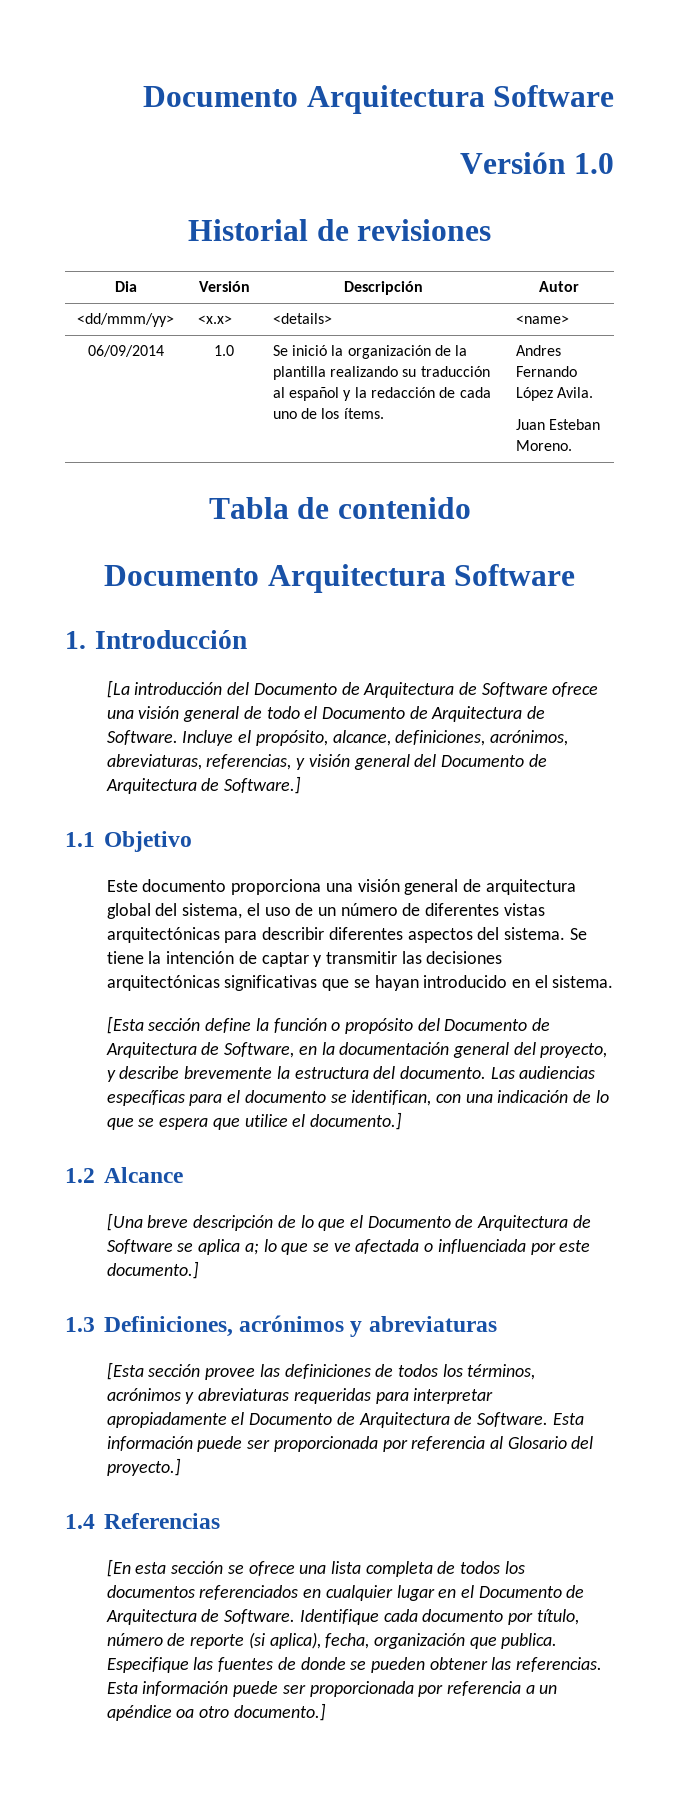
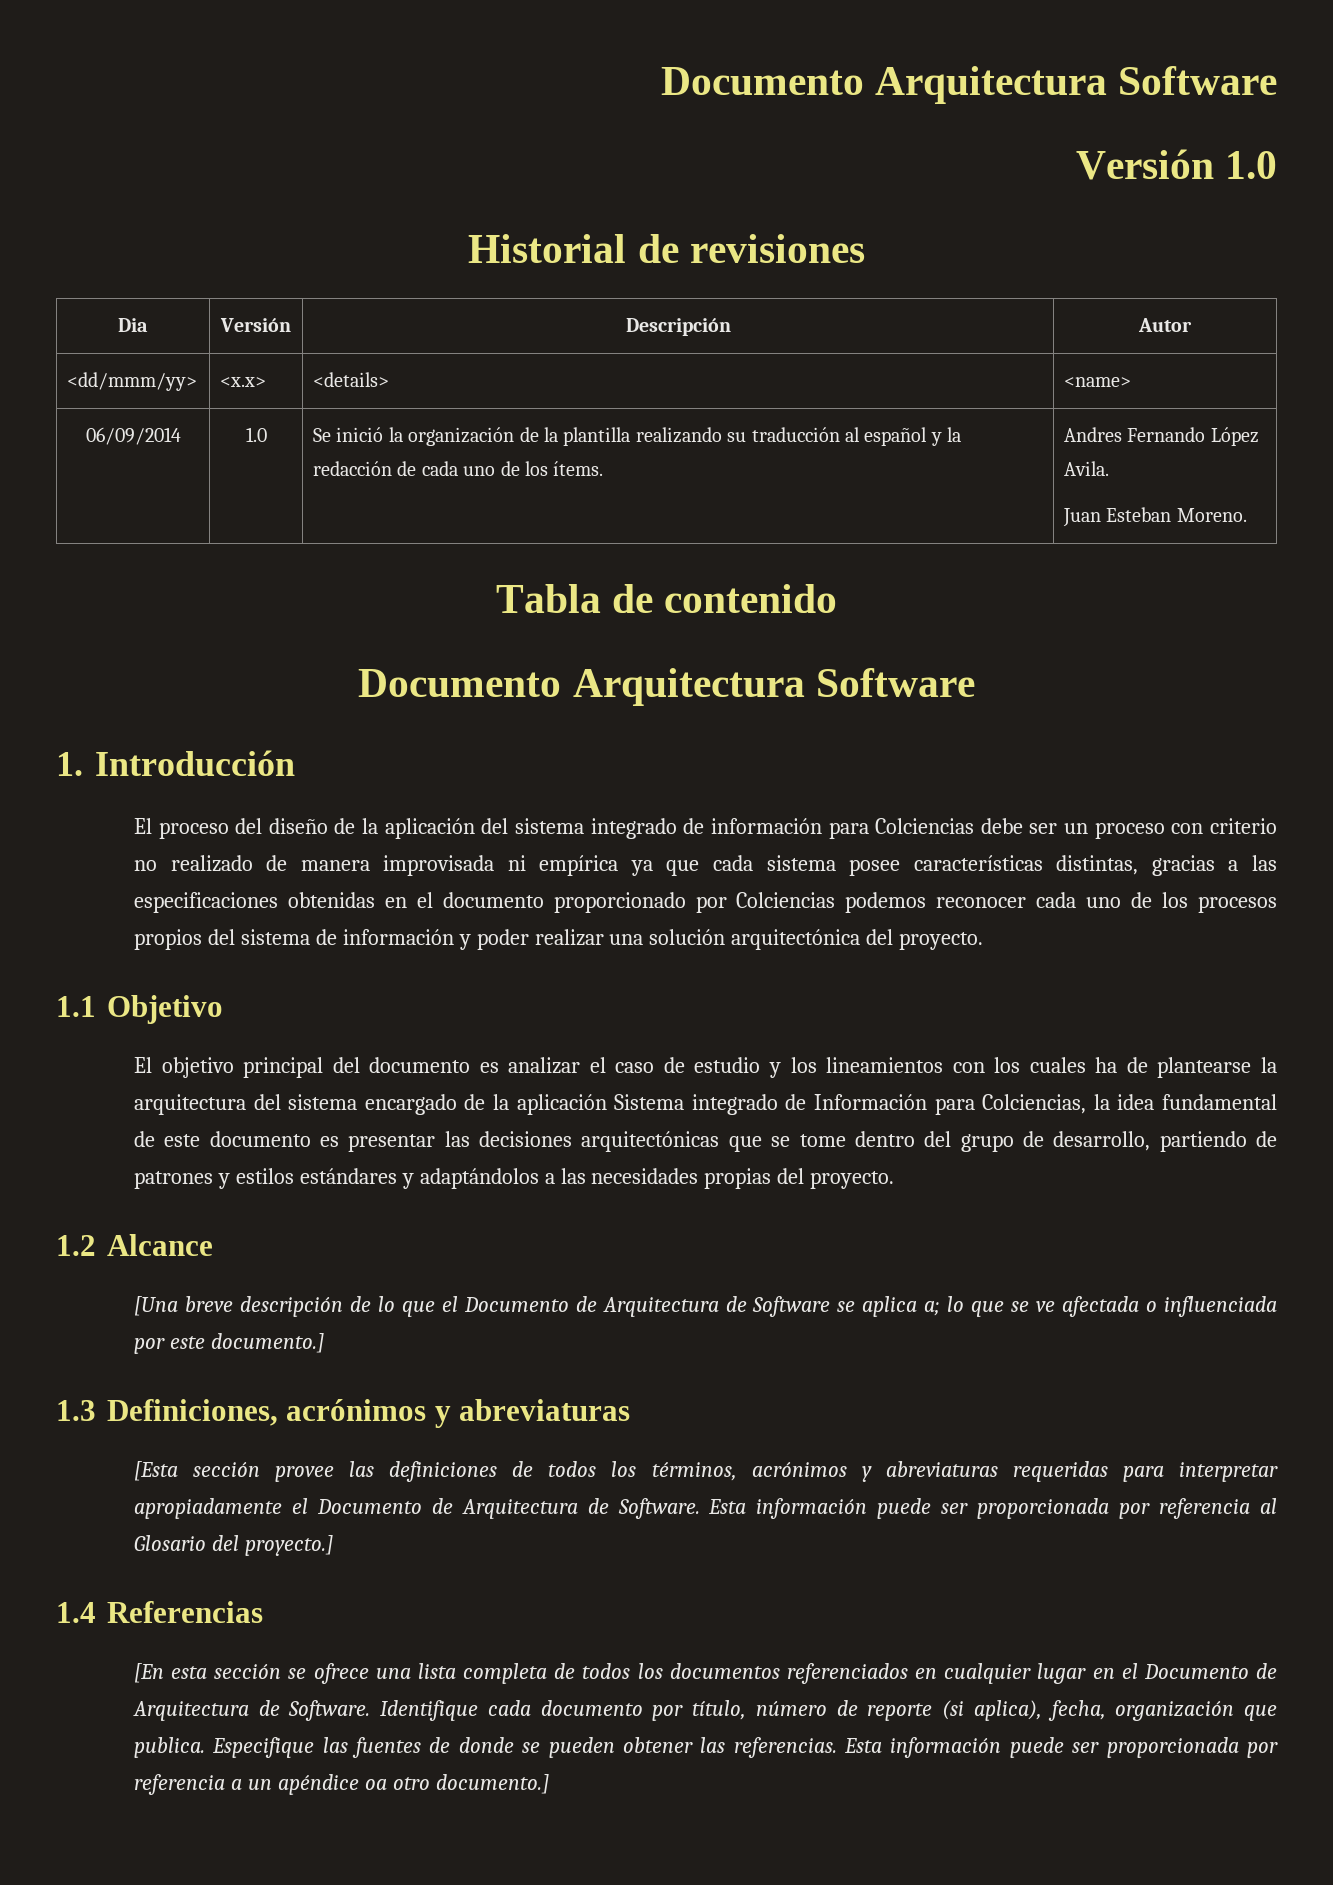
[106,680,599,698] [106,706,546,722] [106,730,569,746] [106,754,547,770] [105,776,302,794] [65,831,192,852] [106,879,576,895] [106,903,545,919] [106,927,587,943] [106,951,398,967] [La introducción del Documento de Arquitectura de Software ofrece una visión general de todo el Documento de Arquitectura de Software. Incluye el propósito, alcance, definiciones, acrónimos, abreviaturas, referencias, y visión general del Documento de Arquitectura de Software.] // 1.1 Objetivo // Este documento proporciona una visión general de arquitectura global del sistema, el uso de un número de diferentes vistas arquitectónicas para describir diferentes aspectos del sistema. Se tiene la intención de captar y transmitir -> [133,818,1277,839] [133,855,1277,876] [133,892,1277,913] [133,929,984,950] [56,995,223,1024] [133,1057,1277,1078] [133,1094,1278,1115] [133,1131,436,1152] El proceso del diseño de la aplicación del sistema integrado de información para Colciencias debe ser un proceso con criterio no realizado de manera improvisada ni empírica ya que cada sistema posee características distintas, gracias a las especificaciones obtenidas en el documento proporcionado por Colciencias podemos reconocer cada uno de los procesos propios del sistema de información y poder realizar una solución arquitectónica del proyecto. // 1.1 Objetivo // El objetivo principal del documento es analizar el caso de estudio y los lineamientos con los cuales ha de plantearse la arquitectura del sistema encargado de la aplicación Sistema integrado de Información para Colciencias, la idea fundamental de este documento es presentar
[224,975,614,991] [106,1016,551,1034] [105,1042,608,1058] [106,1066,596,1082] [106,1090,609,1106] [106,1112,403,1130] significativas que se hayan introducido en el sistema. // [Esta sección define la función o propósito del Documento de Arquitectura de Software, en la documentación general del proyecto, y describe brevemente la estructura del documento. Las audiencias específicas para el documento se identifican, con una indicación de lo que se espera que utilice el documento.] -> [728,1131,1277,1152] [133,1168,895,1189] que se tome dentro del grupo de desarrollo, partiendo de patrones y estilos estándares y adaptándolos a las necesidades propias del proyecto.

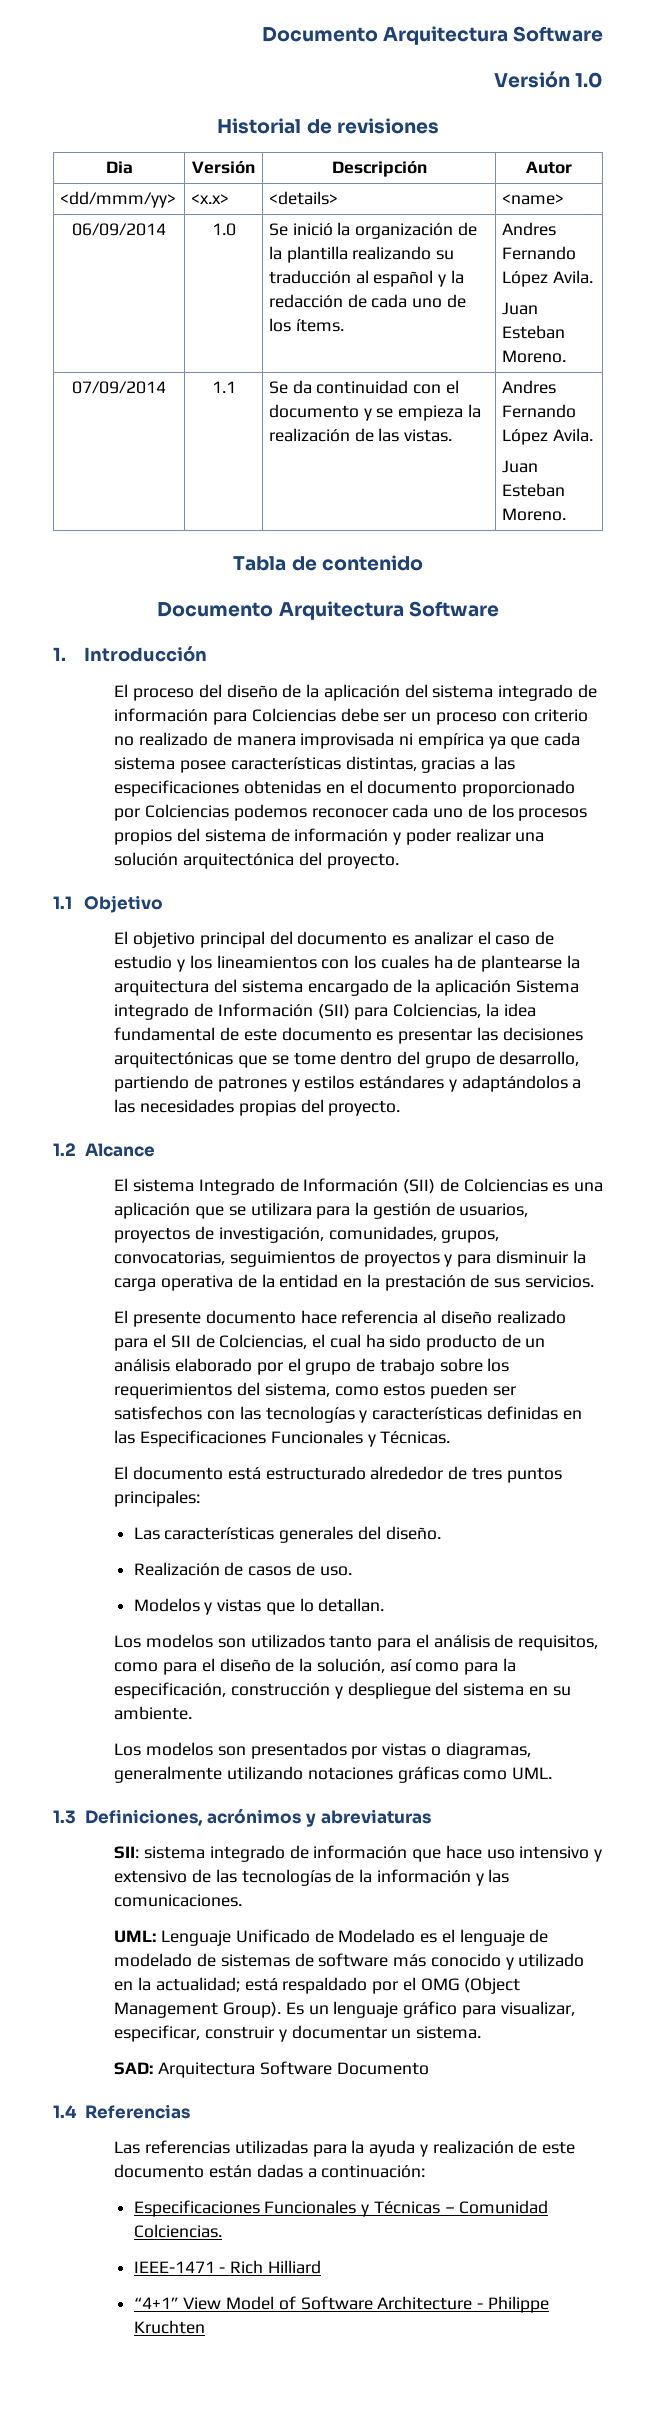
(1247, 515) none -> [72,381,166,394] [211,381,236,393] [269,380,459,394] [269,404,481,421] [269,428,453,442] [502,380,557,394] [502,404,577,418] [502,428,593,445] [502,460,539,473] [502,483,566,497] [502,508,567,521] // 07/09/2014 | 1.1 | Se da continuidad con el documento y se empieza la realización de las vistas. | Andres Fernando López Avila. // Juan Esteban Moreno.
(927, 1102) none -> [317,1004,350,1019] (SII)
[133,1296,1278,1317] [133,1333,324,1354] [Una breve descripción de lo que el Documento de Arquitectura de Software se aplica a; lo que se ve afectada o influenciada por este documento.] -> [114,1178,603,1195] [114,1202,529,1219] [114,1226,500,1243] [114,1250,586,1267] [114,1274,594,1291] [114,1310,566,1327] [114,1334,546,1351] [114,1358,510,1375] [114,1382,516,1399] [114,1406,582,1423] [114,1430,451,1447] [114,1466,562,1483] [114,1490,201,1507] [133,1526,441,1543] [133,1562,352,1576] [133,1598,385,1615] [114,1634,598,1651] [114,1658,516,1675] [114,1682,571,1699] [114,1706,193,1720] [114,1742,531,1759] [114,1766,553,1783] El sistema Integrado de Información (SII) de Colciencias es una aplicación que se utilizara para la gestión de usuarios, proyectos de investigación, comunidades, grupos, convocatorias, seguimientos de proyectos y para disminuir la carga operativa de la entidad en la prestación de sus servicios. // El presente documento hace referencia al diseño realizado para el SII de Colciencias, el cual ha sido producto de un análisis elaborado por el grupo de trabajo sobre los requerimientos del sistema, como estos pueden ser satisfechos con las tecnologías y características definidas en las Especificaciones Funcionales y Técnicas. // El documento está estructurado alrededor de tres puntos principales: // Las características generales del diseño. // Realización de casos de uso. // Modelos y vistas que lo detallan. // Los modelos son utilizados tanto para el análisis de requisitos, como para el diseño de la solución, así como para la especificación, construcción y despliegue del sistema en su ambiente. // Los modelos son presentados por vistas o diagramas, generalmente utilizando notaciones gráficas como UML.
[133,1461,1278,1482] [133,1498,1277,1519] [133,1535,333,1556] [56,1601,263,1623] [133,1663,1278,1684] [132,1700,1278,1721] [133,1737,1278,1758] [133,1774,549,1795] [Esta sección provee las definiciones de todos los términos, acrónimos y abreviaturas requeridas para interpretar apropiadamente el Documento de Arquitectura de Software. Esta información puede ser proporcionada por referencia al Glosario del proyecto.] // 1.4 Referencias // [En esta sección se ofrece una lista completa de todos los documentos referenciados en cualquier lugar en el Documento de Arquitectura de Software. Identifique cada documento por título, número de reporte (si aplica), fecha, organización que publica. Especifique las fuentes de donde se pueden obtener las referencias. Esta información puede ser proporcionada por referencia a un apéndice oa otro documento.] -> [114,1845,602,1862] [114,1869,510,1886] [114,1894,243,1907] [114,1929,549,1946] [114,1953,585,1970] [114,1977,521,1994] [114,2001,575,2018] [114,2025,482,2042] [114,2061,429,2078] [53,2104,190,2119] [114,2140,575,2157] [114,2164,426,2178] [133,2200,549,2217] [133,2224,222,2238] [133,2260,321,2274] [133,2296,549,2313] [133,2320,205,2334] SII: sistema integrado de información que hace uso intensivo y extensivo de las tecnologías de la información y las comunicaciones. // UML: Lenguaje Unificado de Modelado es el lenguaje de modelado de sistemas de software más conocido y utilizado en la actualidad; está respaldado por el OMG (Object Management Group). Es un lenguaje gráfico para visualizar, especificar, construir y documentar un sistema. // SAD: Arquitectura Software Documento // 1.4 Referencias // Las referencias utilizadas para la ayuda y realización de este documento están dadas a continuación: // Especificaciones Funcionales y Técnicas – Comunidad Colciencias. // IEEE-1471 - Rich Hilliard // “4+1” View Model of Software Architecture - Philippe Kruchten

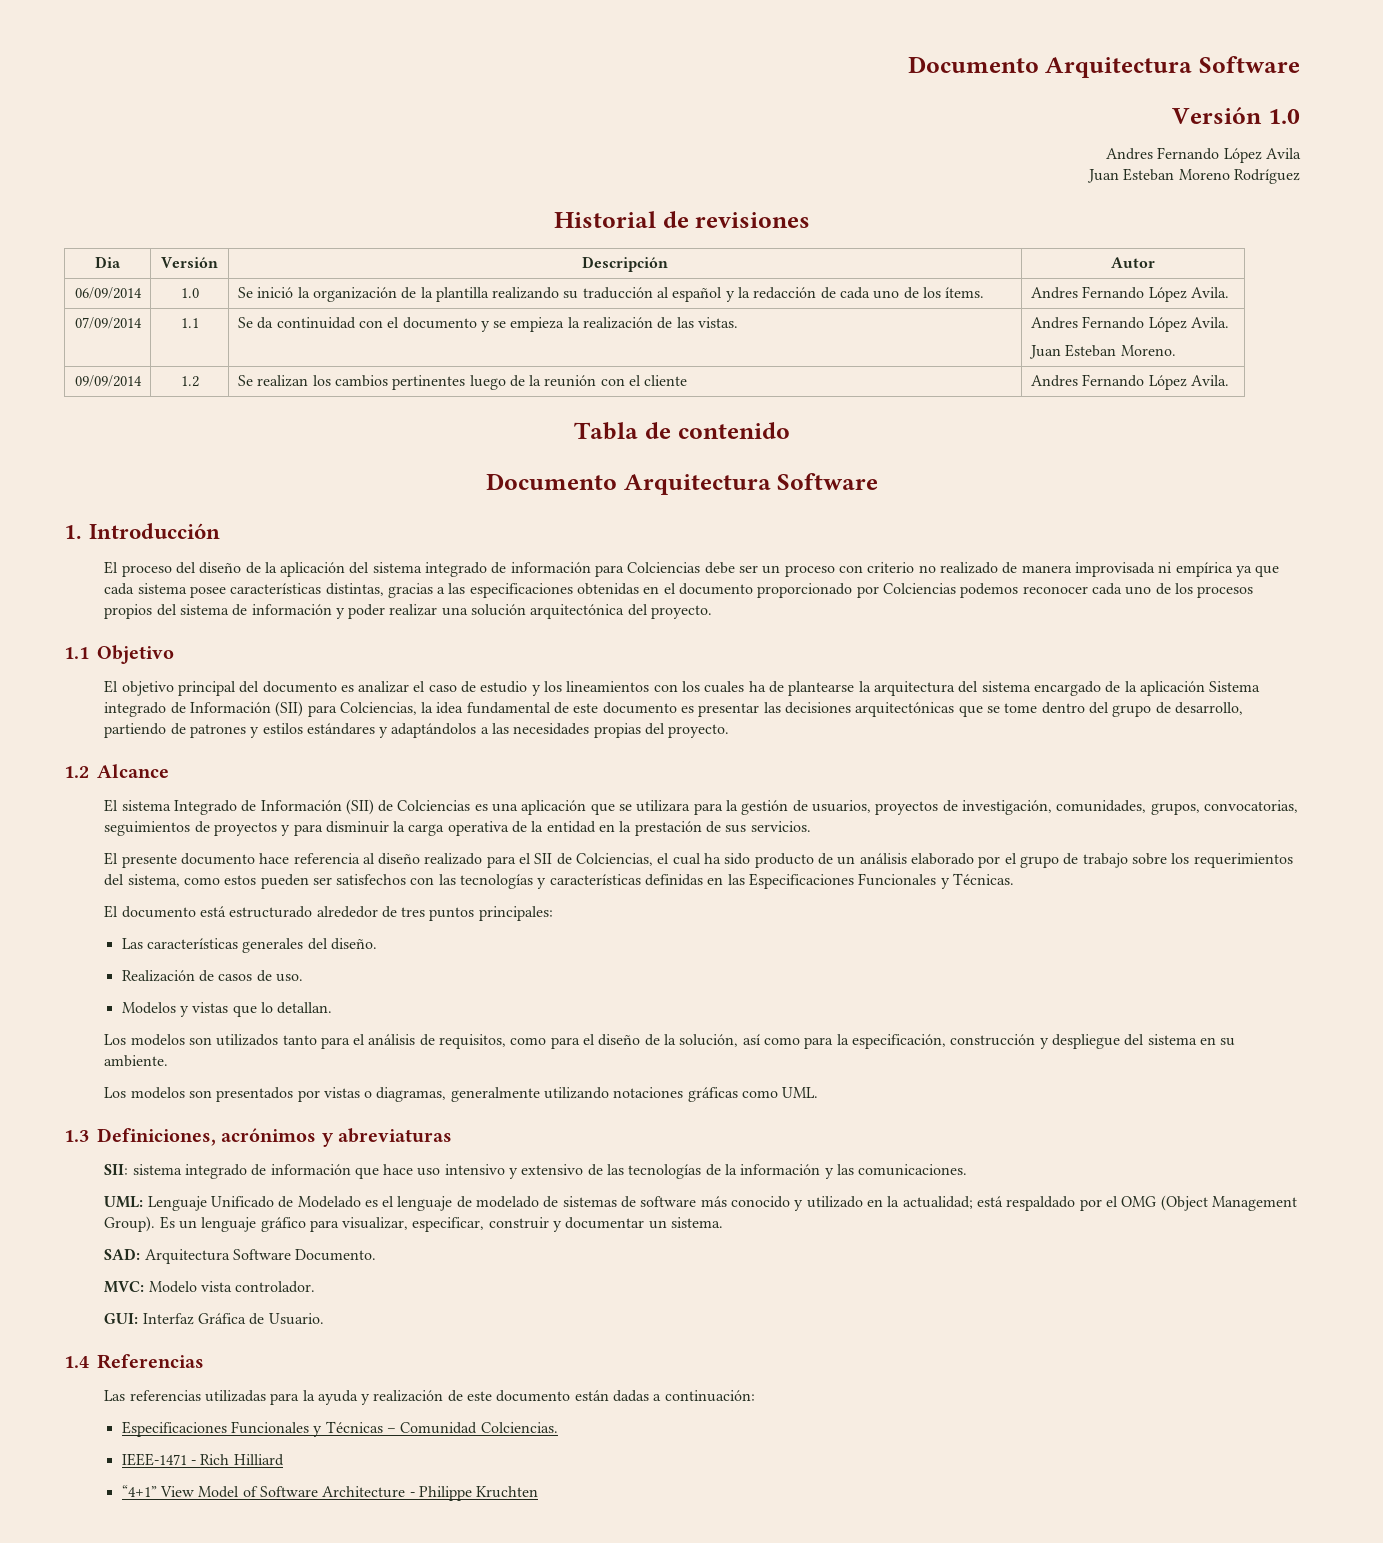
(603, 80) none -> [1106,147,1301,163] [1087,168,1300,184] // Andres Fernando López Avila // Juan Esteban Moreno Rodríguez
[60,191,177,208] [191,194,230,204] [269,191,339,205] [502,194,565,205] // <dd/mmm/yy> | <x.x> | <details> | <name> -> (1155, 262) none
[502,302,539,315] [502,325,566,339] [502,350,567,363] // Juan Esteban Moreno. -> (1229, 292) none
(567, 514) none -> [74,375,142,387] [180,376,199,387] [237,375,688,390] [1030,374,1229,390] // 09/09/2014 | 1.2 | Se realizan los cambios pertinentes luego de la reunión con el cliente | Andres Fernando López Avila.
[336,2062,429,2075] Documento -> [295,1249,377,1261] [104,1281,316,1293] [104,1313,324,1325] Documento. // MVC: Modelo vista controlador. // GUI: Interfaz Gráfica de Usuario.

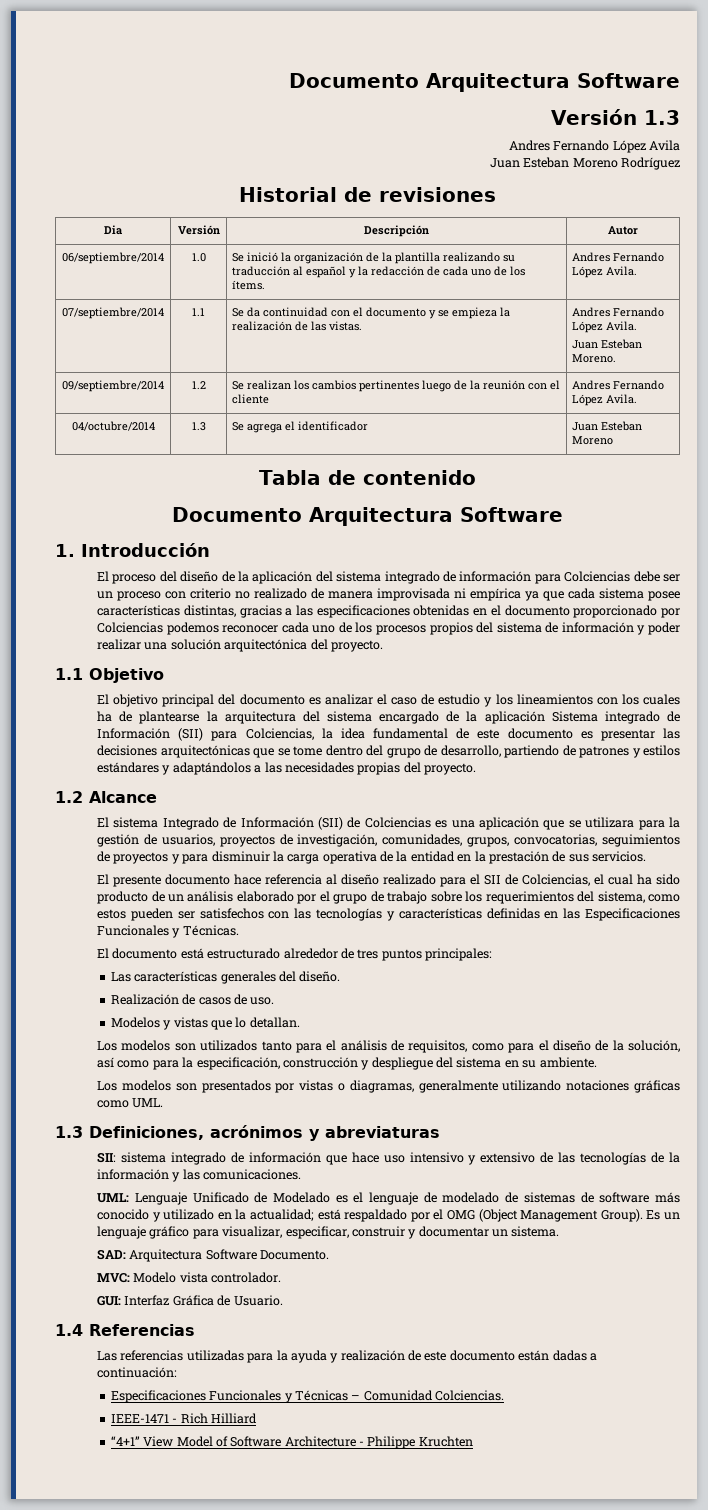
[1268,109,1300,124] 1.0 -> [644,110,680,125] 1.3
[74,287,142,299] 06/09/2014 -> [62,252,164,264] 06/septiembre/2014
[74,317,142,329] 07/09/2014 -> [62,307,164,319] 07/septiembre/2014
[74,375,142,387] 09/09/2014 -> [62,380,164,392] 09/septiembre/2014
(1229, 380) none -> [71,421,155,431] [191,422,206,431] [232,421,369,433] [572,421,643,431] [572,436,614,445] // 04/octubre/2014 | 1.3 | Se agrega el identificador | Juan Esteban Moreno

